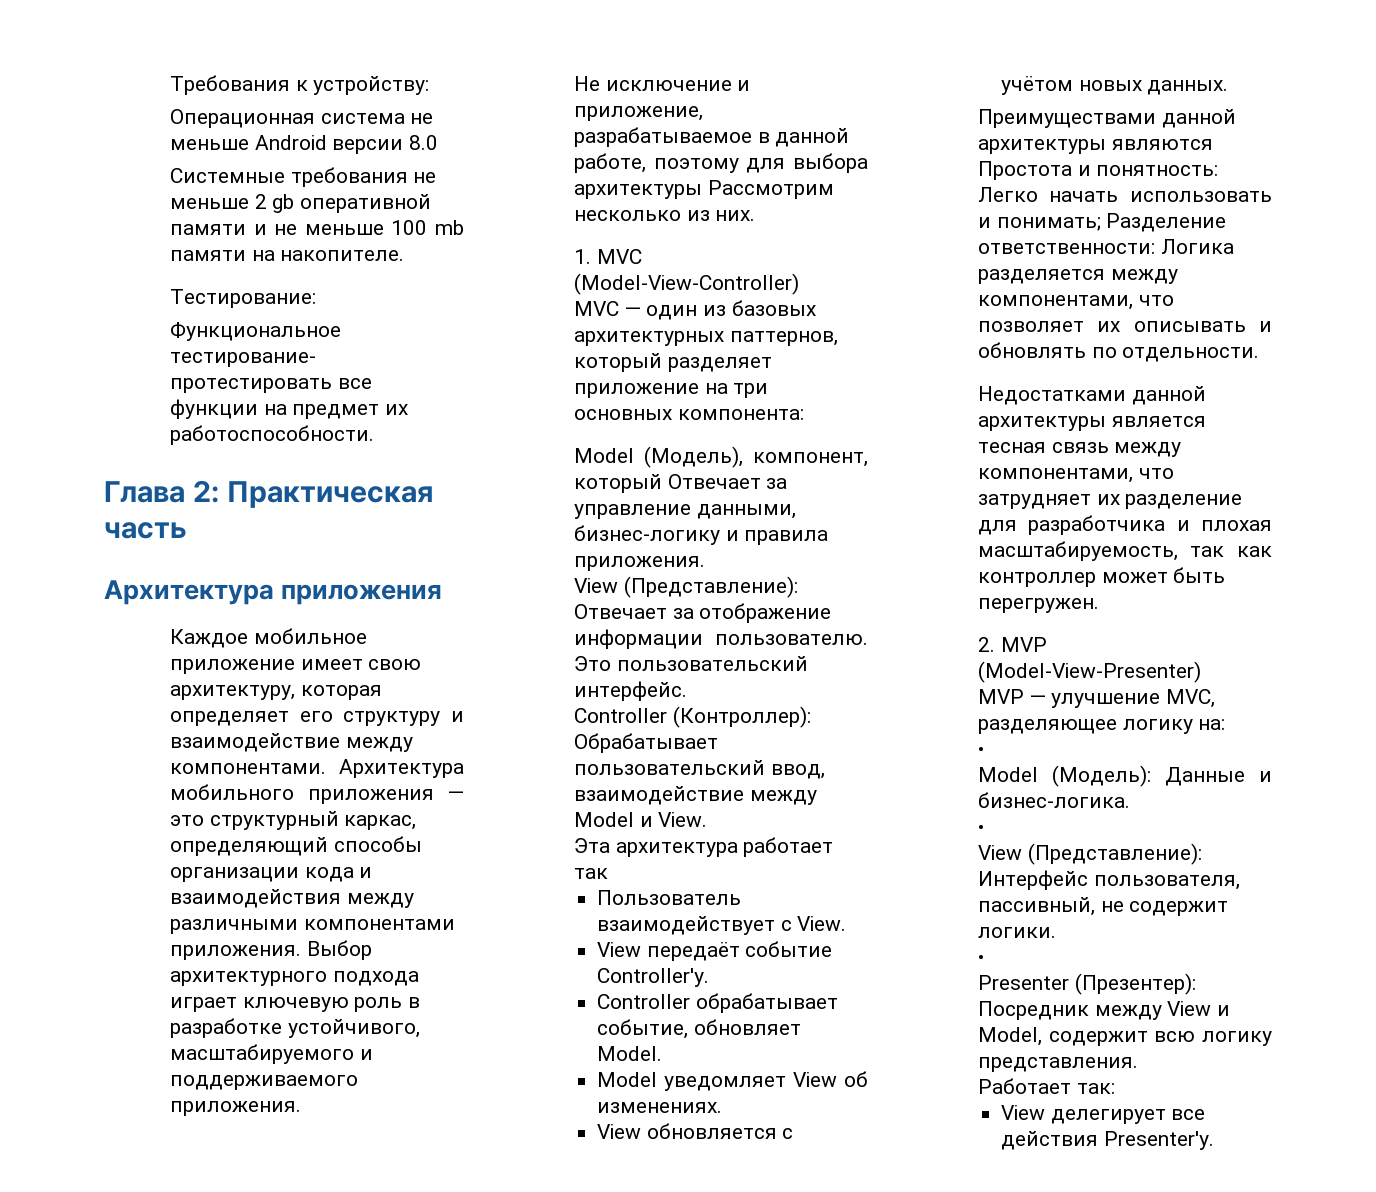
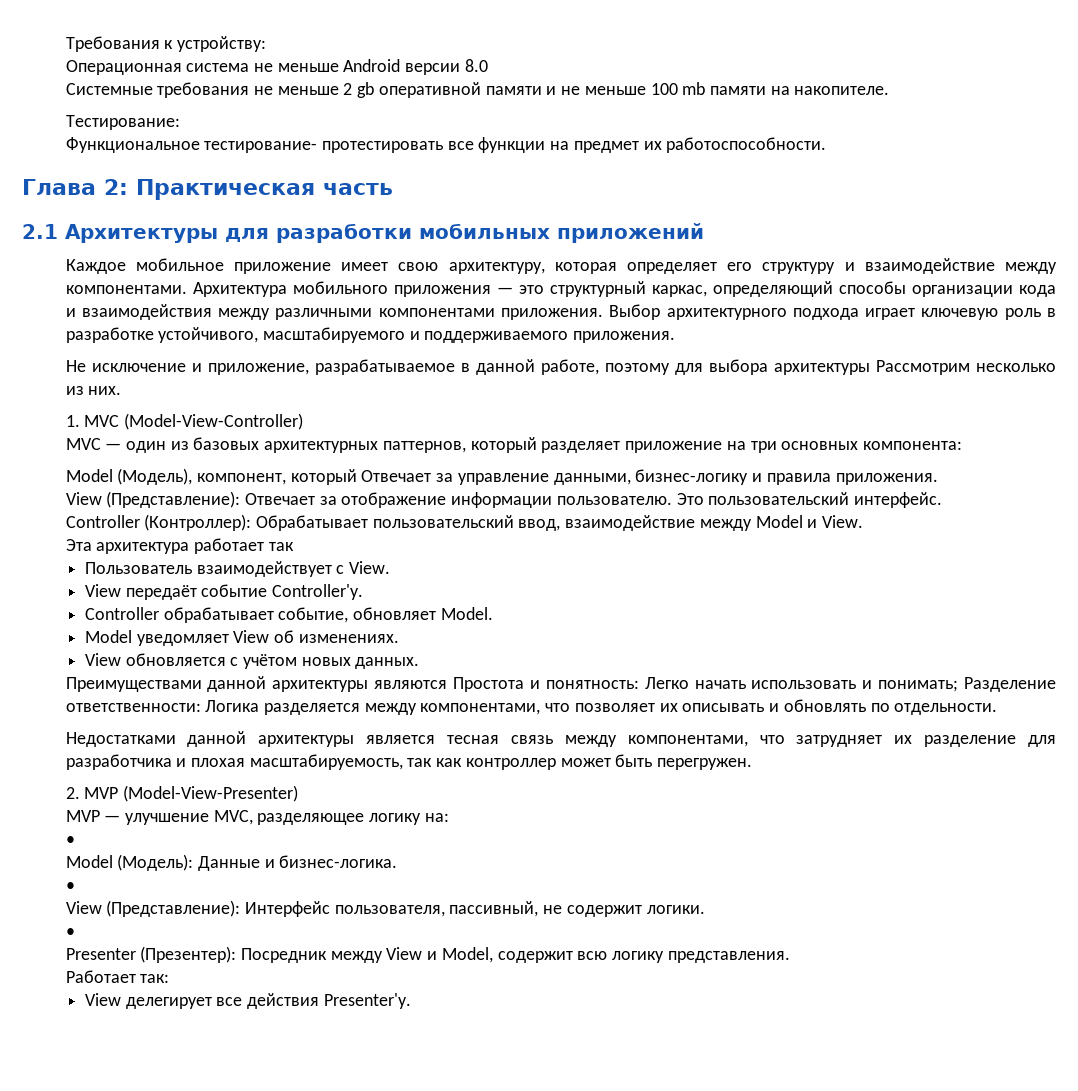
[104,580,443,605] Архитектура приложения -> [22,223,704,243] 2.1 Архитектуры для разработки мобильных приложений

